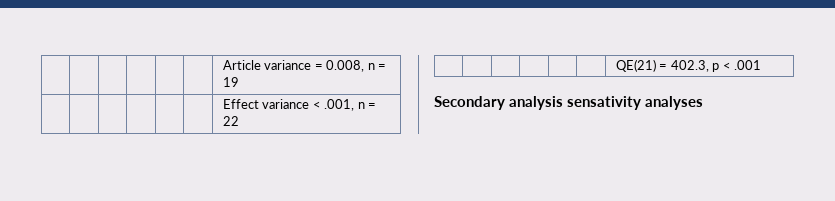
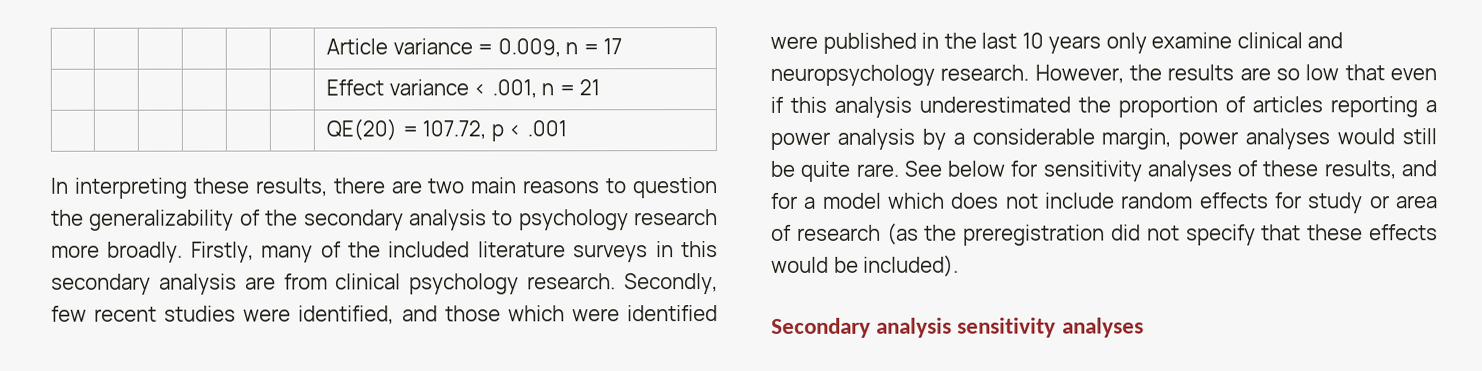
[326,60,387,72] [222,77,239,87] 0.008, n = 19 -> [497,38,623,58] 0.009, n = 17
[222,116,239,126] [615,59,709,72] 22 // | | | | | | QE(21) = 402.3, -> [579,79,601,96] [326,118,487,141] 21 // | | | | | | QE(20) = 107.72,
(762, 65) none -> [50,177,718,199] [51,209,718,231] [51,241,718,263] [51,273,718,295] [51,305,718,325] [770,32,1344,54] [770,64,1437,86] [770,96,1437,118] [770,128,1437,150] [770,160,1437,182] [771,192,1438,214] [771,222,1438,246] [771,254,960,277] // In interpreting these results, there are two main reasons to question the generalizability of the secondary analysis to psychology research more broadly. Firstly, many of the included literature surveys in this secondary analysis are from clinical psychology research. Secondly, few recent studies were identified, and those which were identified were published in the last 10 years only examine clinical and neuropsychology research. However, the results are so low that even if this analysis underestimated the proportion of articles reporting a power analysis by a considerable margin, power analyses would still be quite rare. See below for sensitivity analyses of these results, and for a model which does not include random effects for study or area of research (as the preregistration did not specify that these effects would be included).
[567,96,641,110] sensativity -> [957,317,1057,338] sensitivity

